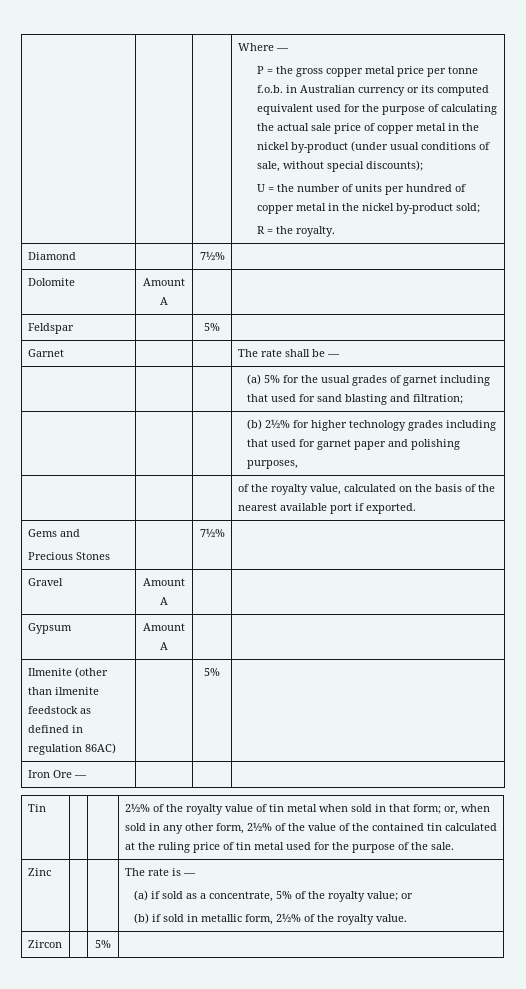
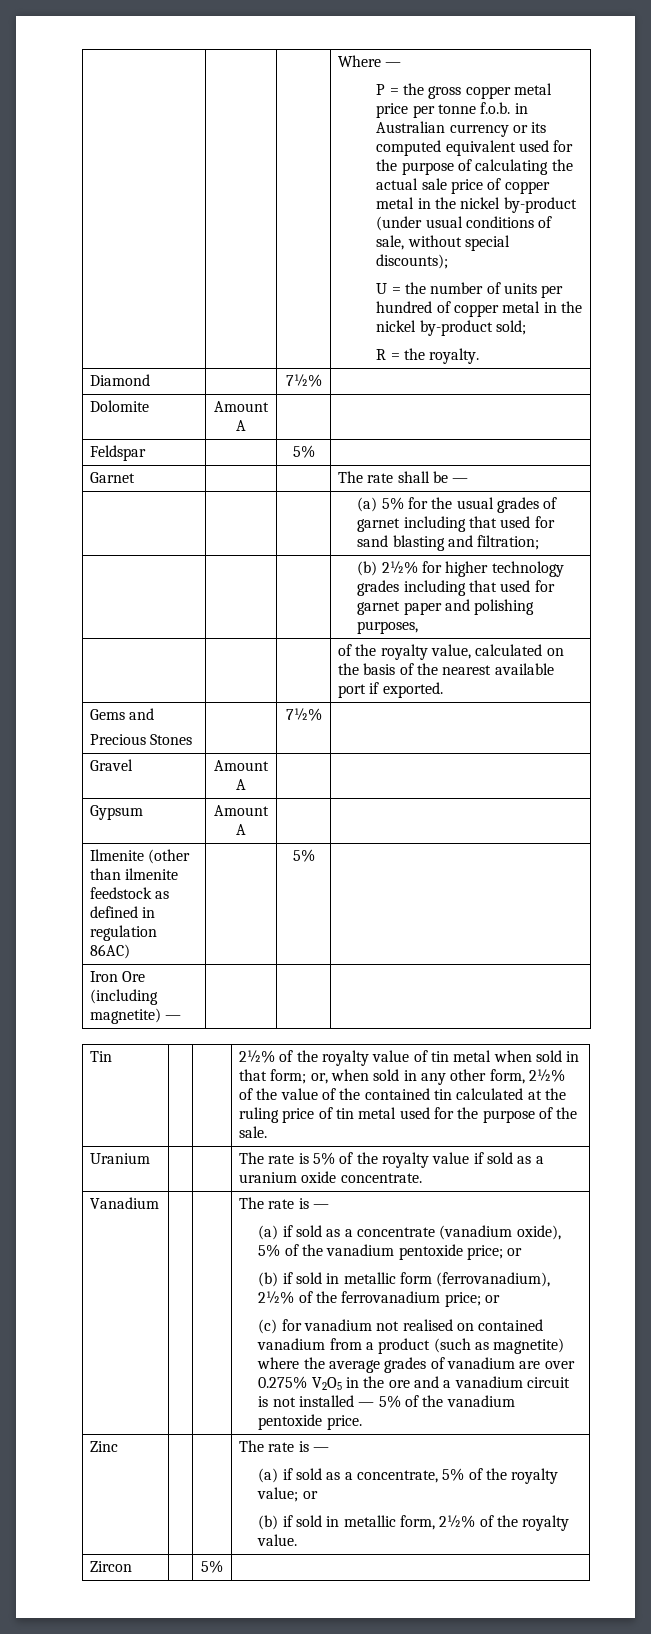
(72, 774) none -> [90,989,159,1005] [90,1008,162,1024] (including magnetite)
(454, 846) none -> [90,1153,151,1164] [239,1152,544,1168] [239,1171,422,1183] [90,1197,160,1209] [239,1197,330,1209] [258,1225,561,1240] [258,1244,523,1260] [258,1272,551,1287] [258,1291,500,1307] [258,1319,544,1334] [257,1338,565,1354] [257,1357,575,1373] [258,1376,570,1390] [258,1395,515,1408] [258,1414,362,1430] // Uranium | | | The rate is 5% of the royalty value if sold as a uranium oxide concentrate. // Vanadium | | | The rate is — // (a) if sold as a concentrate (vanadium oxide), 5% of the vanadium pentoxide price; or // (b) if sold in metallic form (ferrovanadium), 2½% of the ferrovanadium price; or // (c) for vanadium not realised on contained vanadium from a product (such as magnetite) where the average grades of vanadium are over 0.275% V2O5 in the ore and a vanadium circuit is not installed — 5% of the vanadium pentoxide price.

